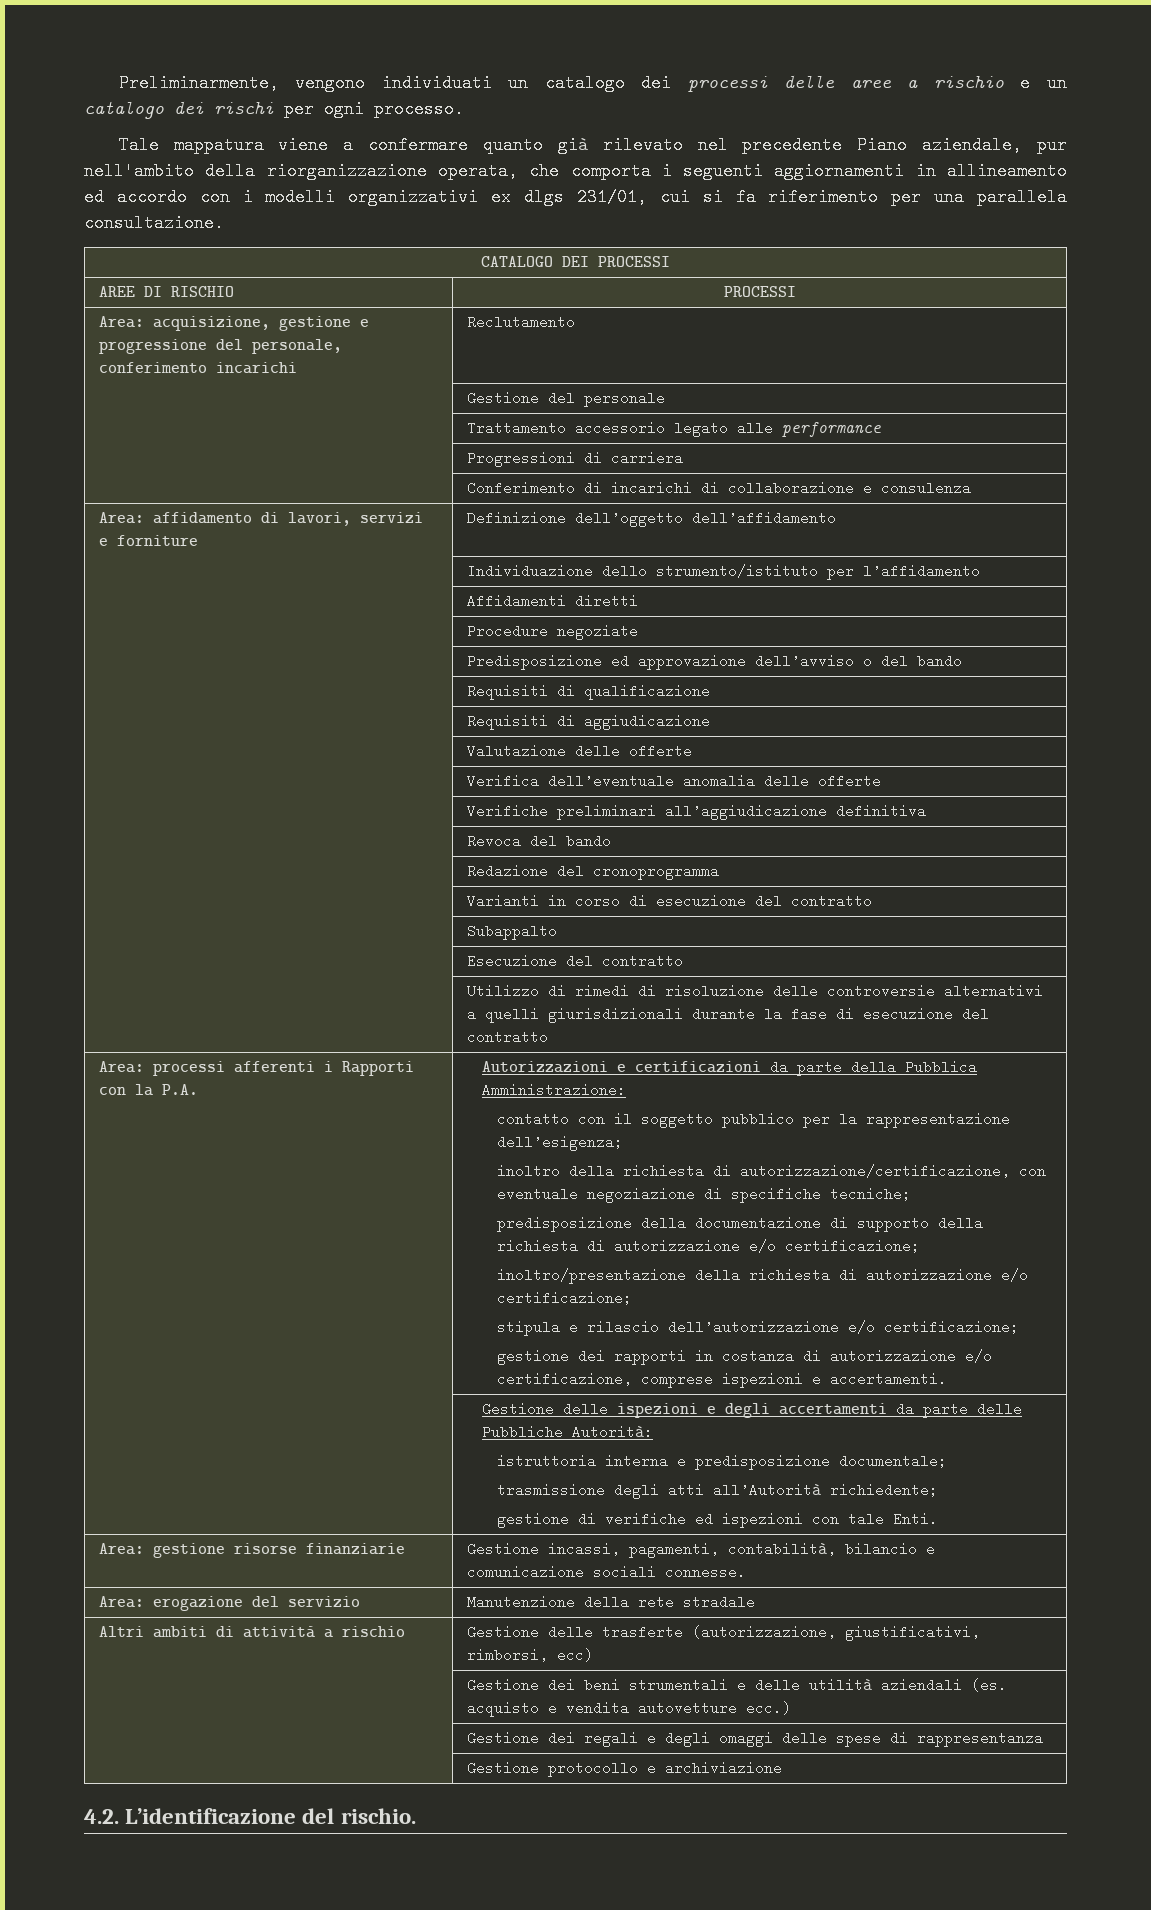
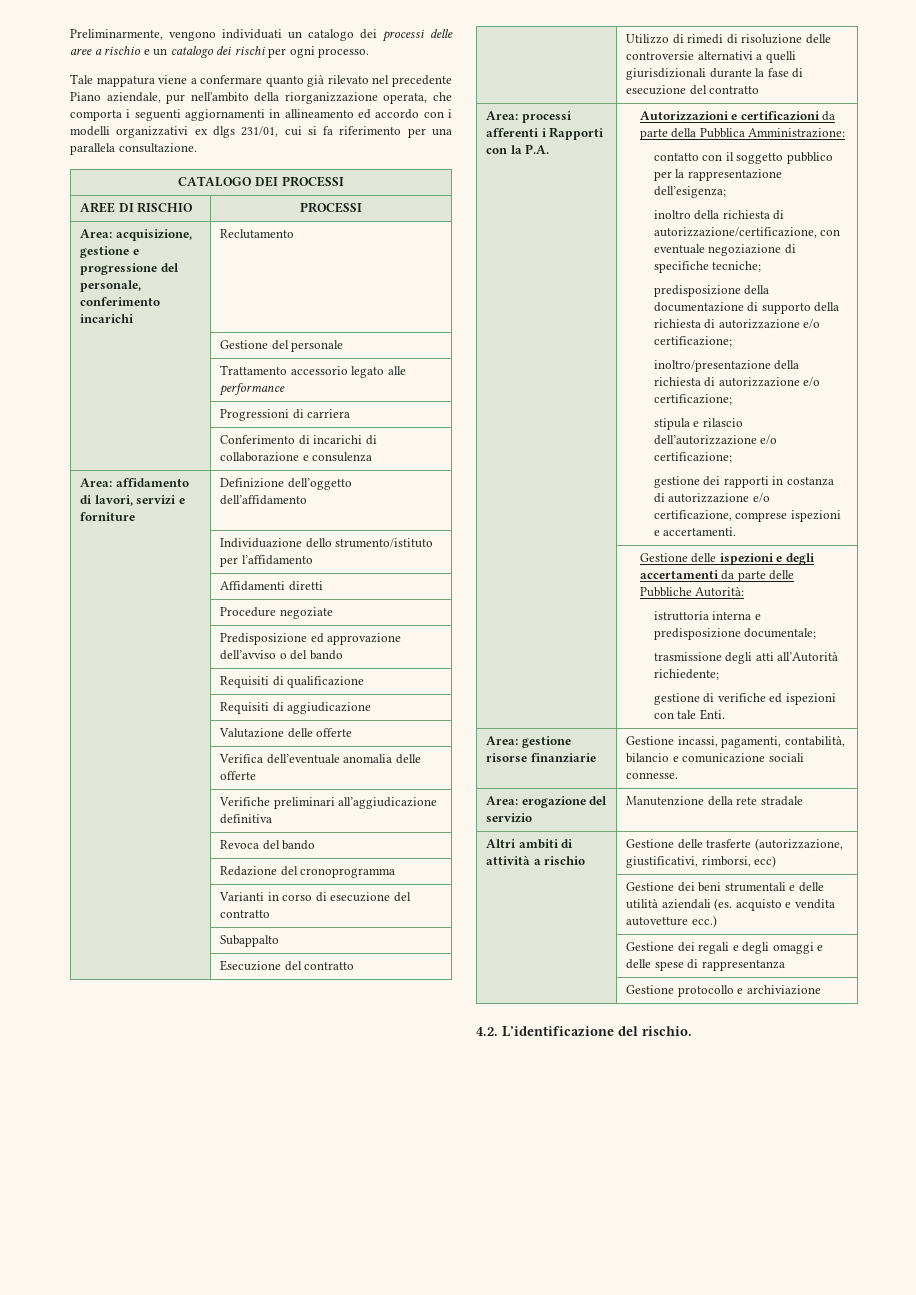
(773, 1739) none -> [817,945,824,951] e

